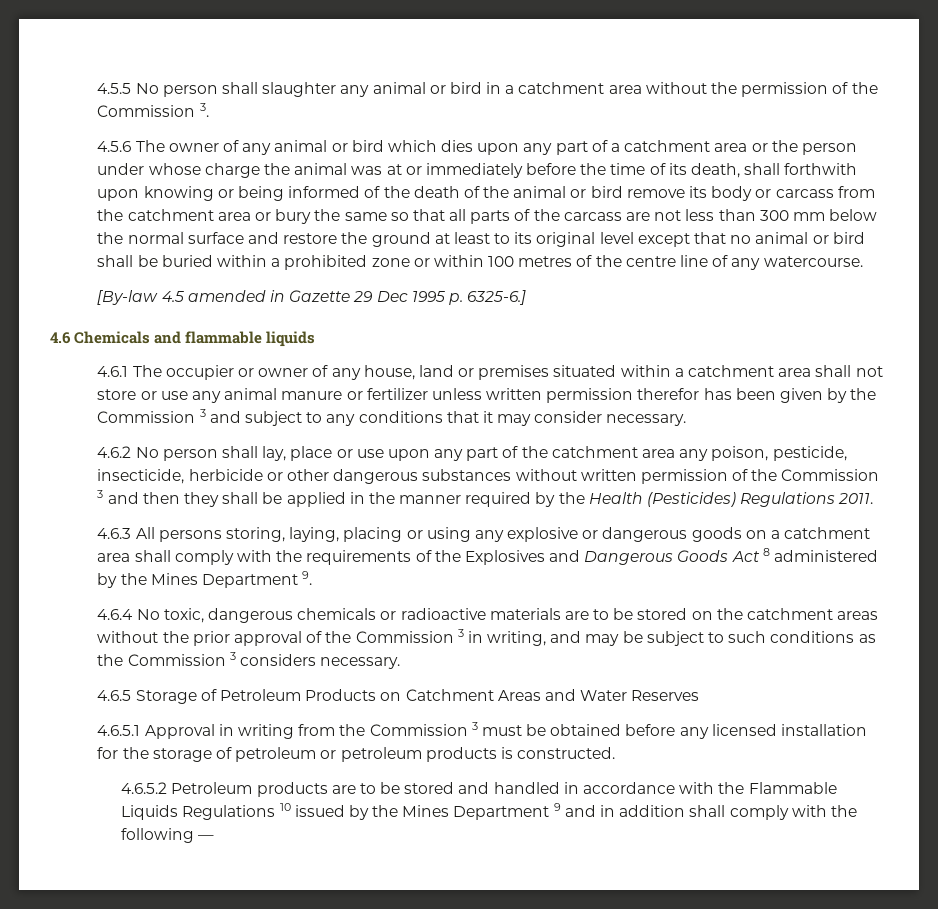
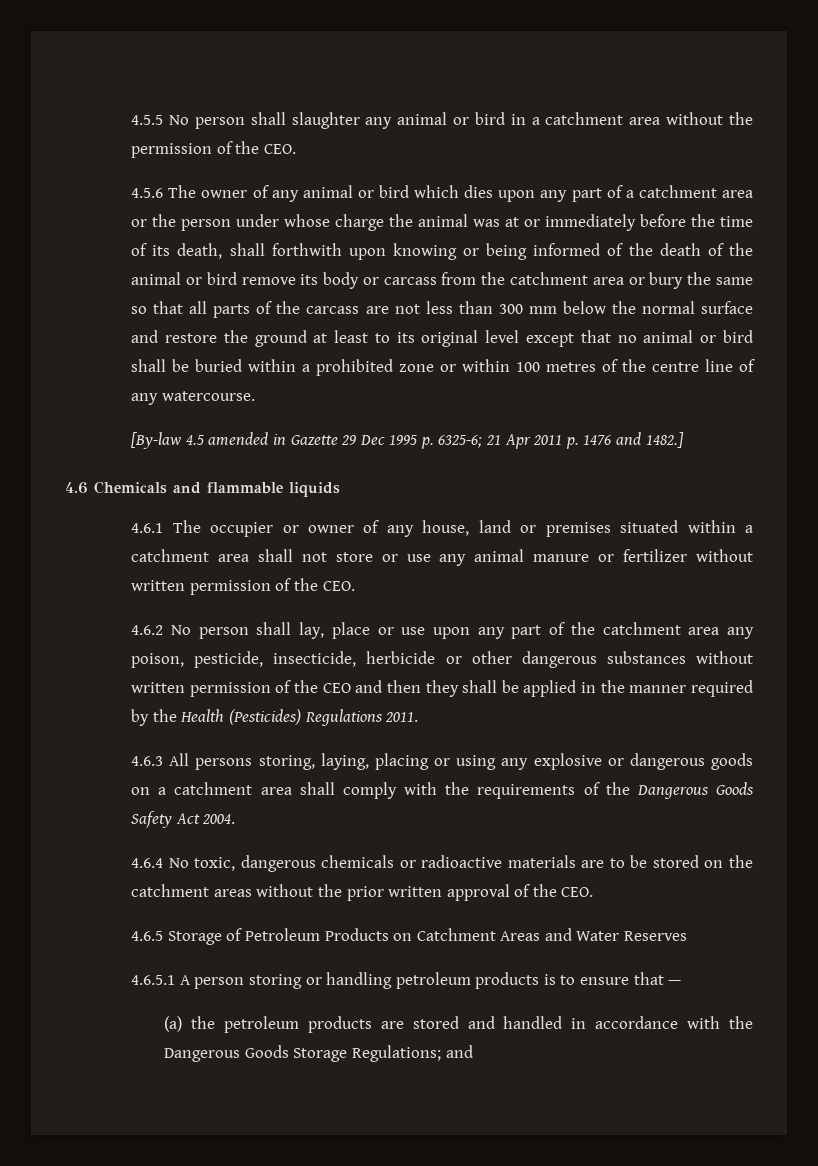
[97,103,209,117] Commission 3. -> [263,144,296,154] CEO.
[467,290,527,305] 6325-6.] -> [438,432,684,449] 6325-6; 21 Apr 2011 p. 1476 and 1482.]
[431,388,877,403] [97,409,687,426] unless written permission therefor has been given by the Commission 3 and subject to any conditions that it may consider necessary. -> [695,549,753,562] [131,578,355,595] without written permission of the CEO.
[781,469,880,481] [97,490,104,498] Commission 3 -> [322,683,351,693] CEO
[464,548,879,565] [97,571,313,588] Explosives and Dangerous Goods Act 8 administered by the Mines Department 9. -> [636,782,754,799] [131,811,236,828] Dangerous Goods Safety Act 2004.
(230, 638) none -> [388,886,443,897] written
[355,629,876,646] [97,652,401,669] Commission 3 in writing, and may be subject to such conditions as the Commission 3 considers necessary. -> [561,887,594,897] CEO.
[144,722,868,739] [97,747,616,762] [121,782,401,797] Approval in writing from the Commission 3 must be obtained before any licensed installation for the storage of petroleum or petroleum products is constructed. // 4.6.5.2 Petroleum products are to be -> [179,972,682,989] [164,1016,404,1033] A person storing or handling petroleum products is to ensure that — // (a) the petroleum products are
[748,782,837,794] [121,803,857,820] [121,828,215,843] Flammable Liquids Regulations 10 issued by the Mines Department 9 and in addition shall comply with the following — -> [164,1045,473,1062] Dangerous Goods Storage Regulations; and

